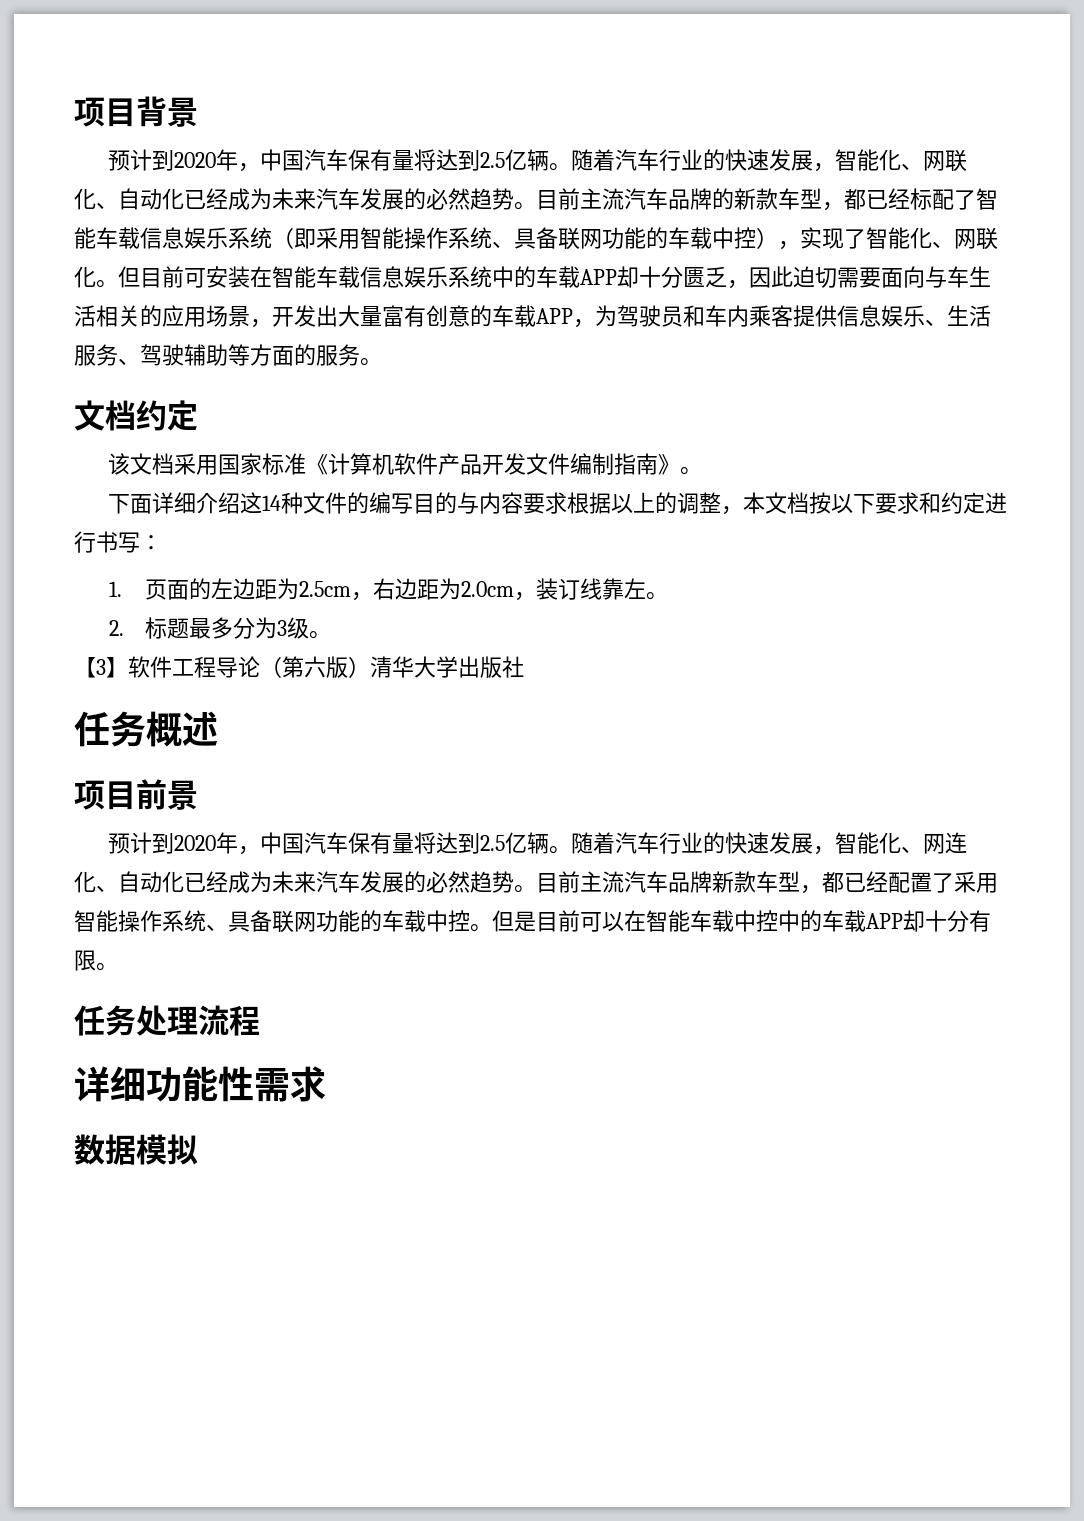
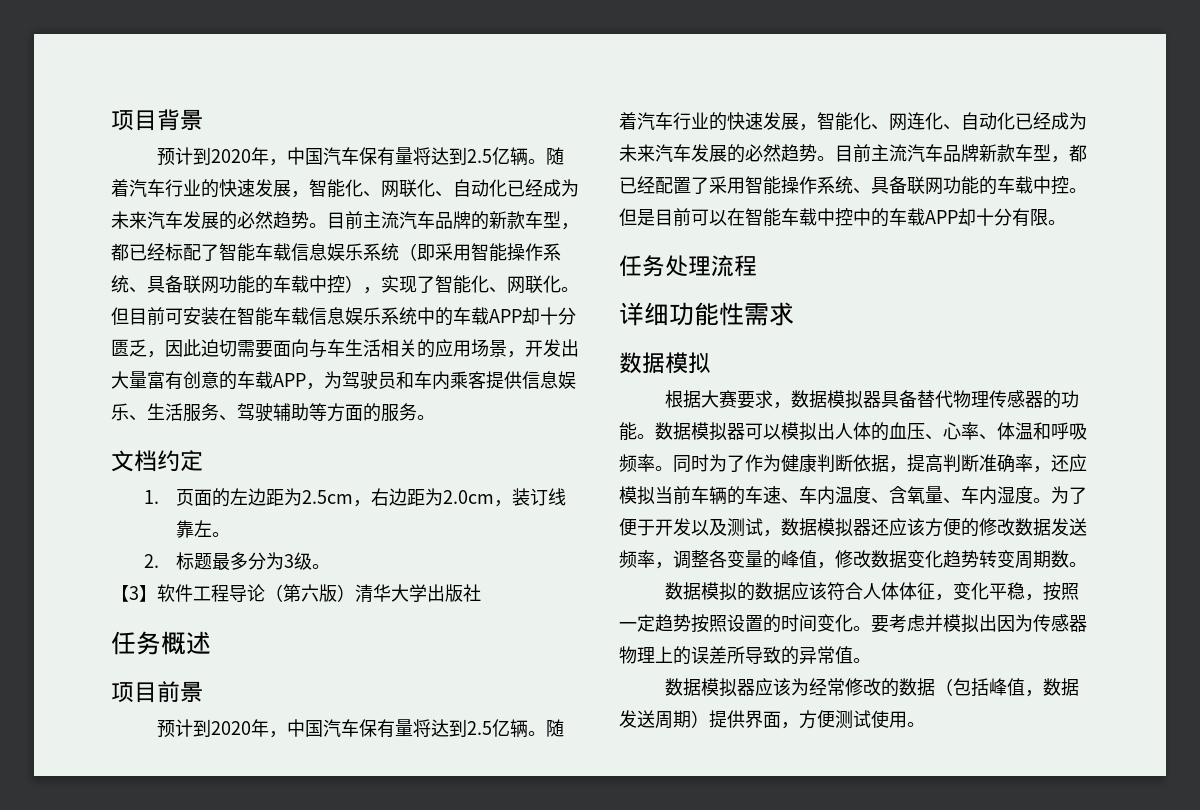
[108,453,703,475] [108,492,1008,515] [74,531,162,553] // 该文档采用国家标准《计算机软件产品开发文件编制指南》。 // 下面详细介绍这14种文件的编写目的与内容要求根据以上的调整，本文档按以下要求和约定进行书写： -> (203, 460) none
(198, 1149) none -> [665,390,1080,409] [619,422,1087,441] [619,454,1087,473] [619,486,1087,505] [619,518,1087,537] [619,550,1087,569] [665,582,1080,601] [619,614,1087,633] [619,646,871,665] [665,678,1080,697] [619,710,925,729] // 根据大赛要求，数据模拟器具备替代物理传感器的功能。数据模拟器可以模拟出人体的血压、心率、体温和呼吸频率。同时为了作为健康判断依据，提高判断准确率，还应模拟当前车辆的车速、车内温度、含氧量、车内湿度。为了便于开发以及测试，数据模拟器还应该方便的修改数据发送频率，调整各变量的峰值，修改数据变化趋势转变周期数。 // 数据模拟的数据应该符合人体体征，变化平稳，按照一定趋势按照设置的时间变化。要考虑并模拟出因为传感器物理上的误差所导致的异常值。 // 数据模拟器应该为经常修改的数据（包括峰值，数据发送周期）提供界面，方便测试使用。

